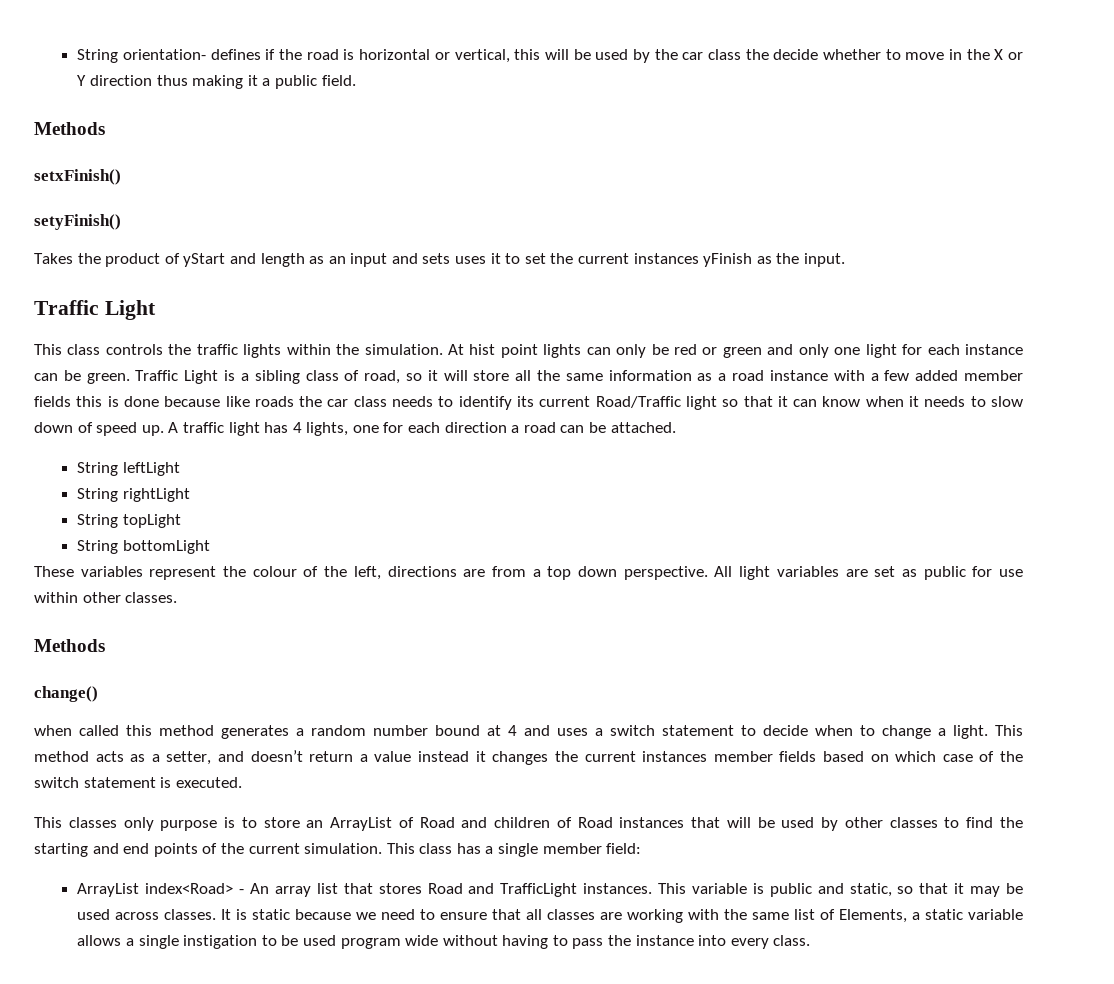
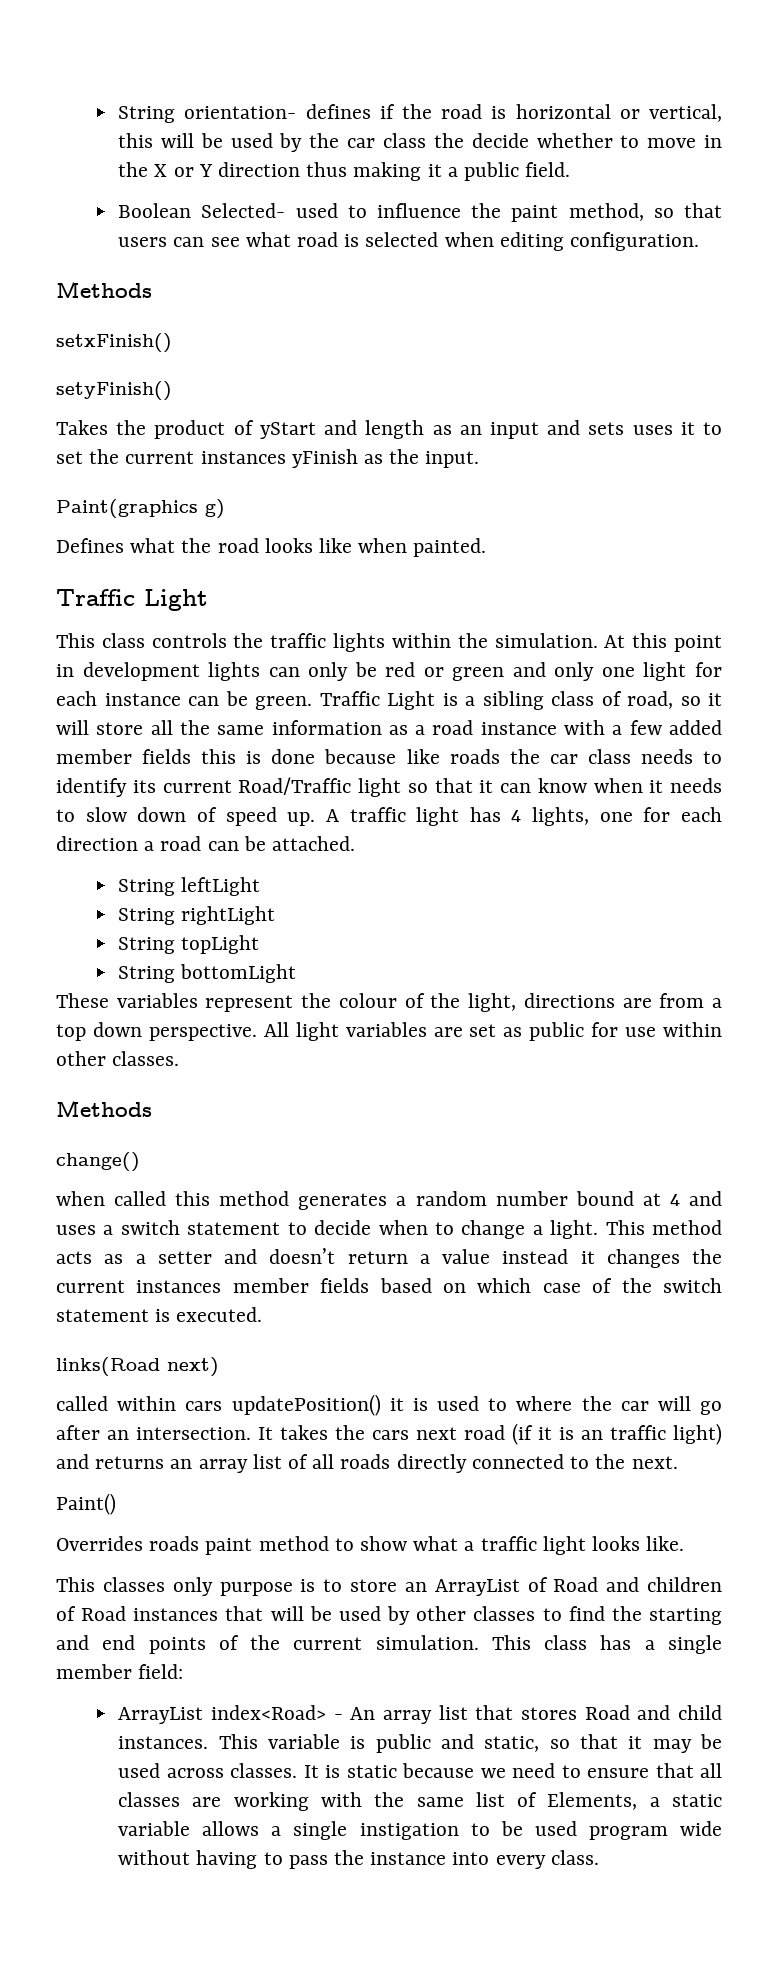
(356, 80) none -> [118,203,722,222] [118,232,700,251] // Boolean Selected- used to influence the paint method, so that users can see what road is selected when editing configuration.
(845, 260) none -> [56,499,225,519] [56,538,487,557] // Paint(graphics g) // Defines what the road looks like when painted.
[469,344,538,358] hist point -> [632,633,723,652] [56,662,200,681] this point in development
[353,566,381,580] left, -> [468,993,517,1012] light,
[166,751,212,765] setter, -> [157,1251,212,1264] setter
(242, 782) none -> [56,1357,219,1377] [56,1394,722,1416] [56,1423,722,1445] [56,1454,678,1473] [56,1493,116,1515] [56,1536,685,1555] // links(Road next) // called within cars updatePosition() it is used to where the car will go after an intersection. It takes the cars next road (if it is an traffic light) and returns an array list of all roads directly connected to the next. // Paint() // Overrides roads paint method to show what a traffic light looks like.
[500,883,578,897] TrafficLight -> [677,1705,722,1720] child

